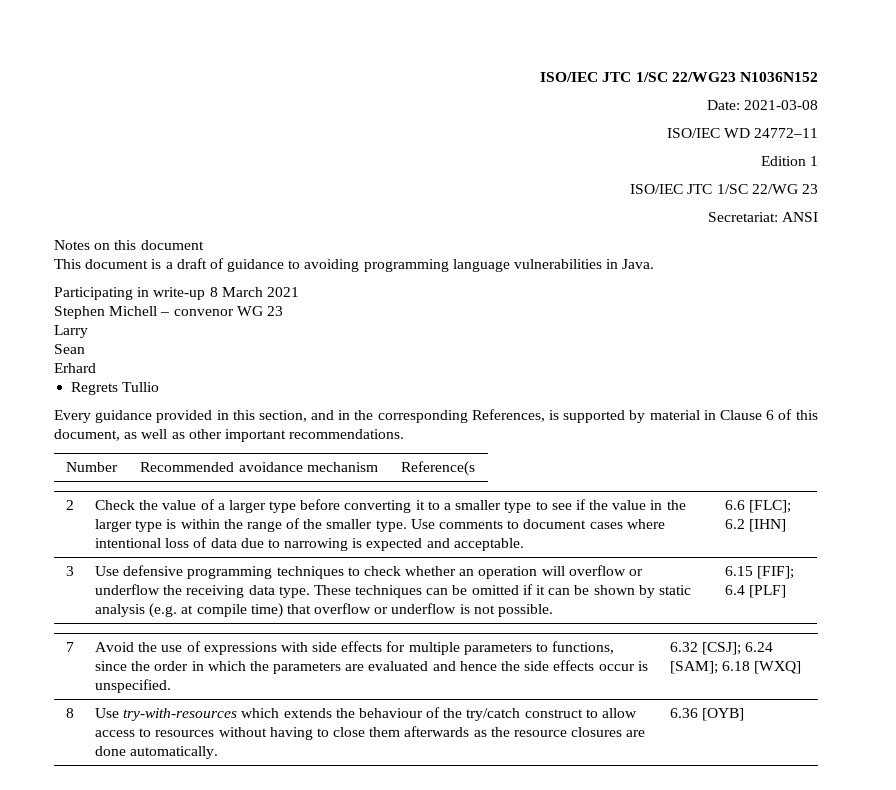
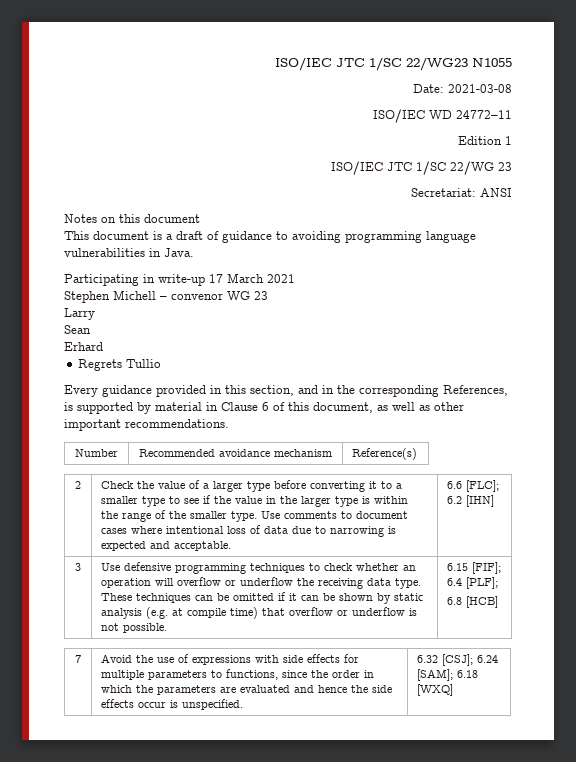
[739,72,818,82] N1036N152 -> [472,58,512,67] N1055
[209,287,218,297] 8 -> [209,274,223,283] 17
[400,461,475,476] Reference(s -> [352,448,418,460] Reference(s)
[749,585,787,598] [PLF] -> [466,577,499,589] [447,596,499,608] [PLF]; // 6.8 [HCB]
[65,708,74,718] [94,707,637,721] [94,726,646,740] [94,746,219,759] [669,708,745,721] // 8 | Use try-with-resources which extends the behaviour of the try/catch construct to allow access to resources without having to close them afterwards as the resource closures are done automatically. | 6.36 [OYB] -> (454, 690) none

